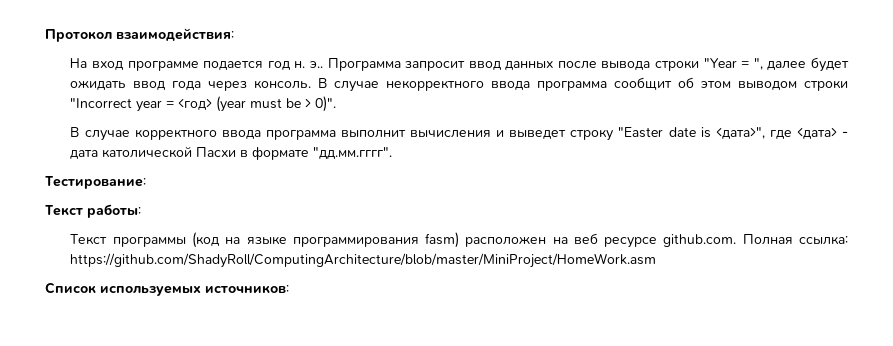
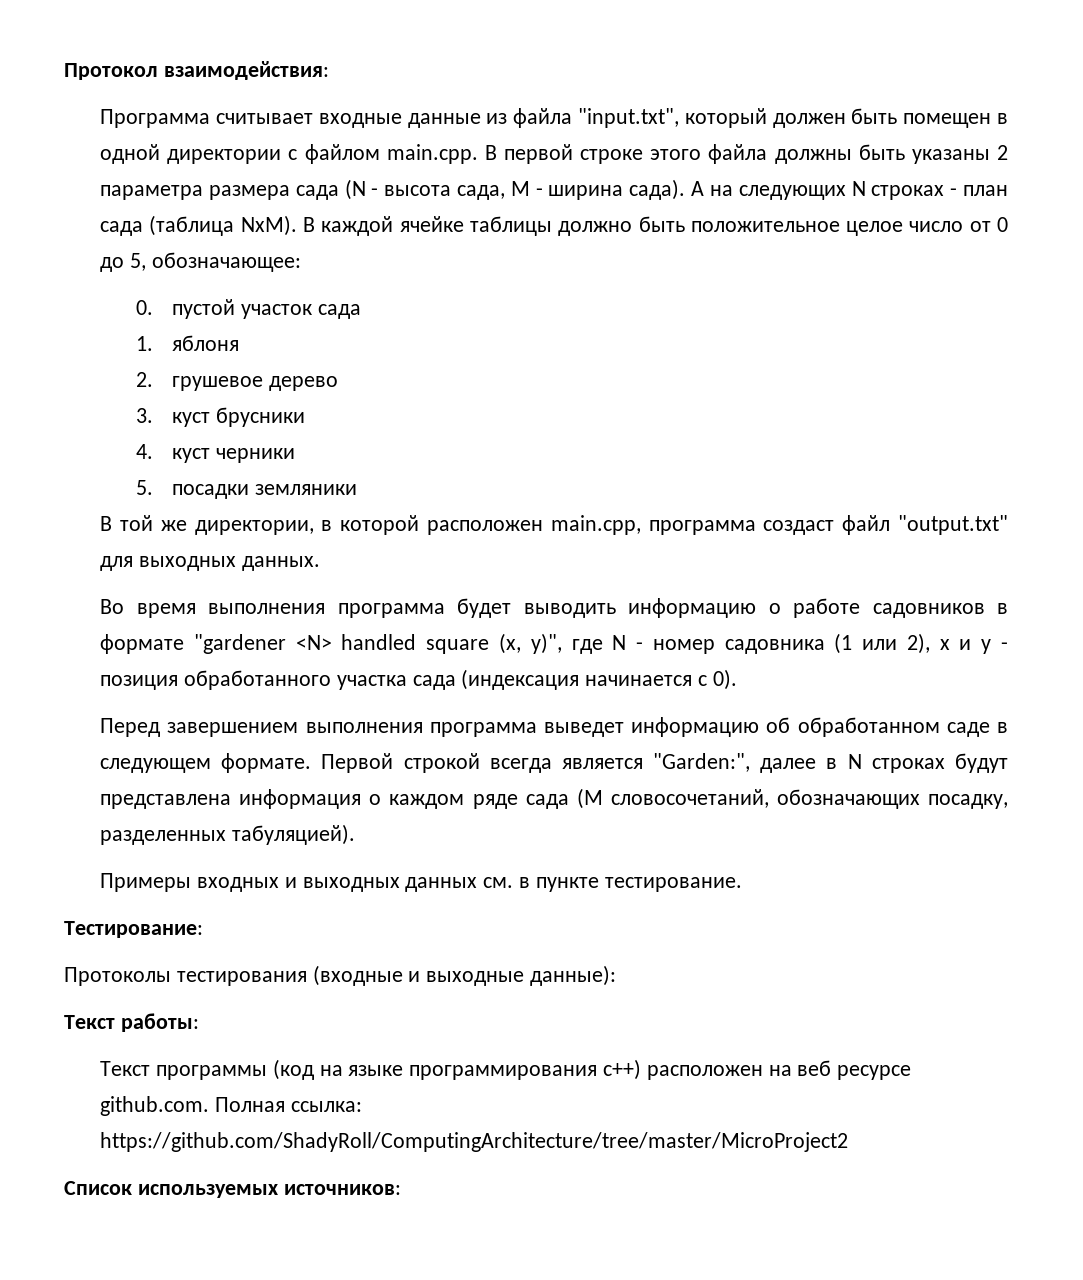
[70,57,849,72] [70,77,848,92] [70,96,337,112] [70,127,849,141] [70,146,393,160] [45,176,146,189] На вход программе подается год н. э.. Программа запросит ввод данных после вывода строки "Year = ", далее будет ожидать ввод года через консоль. В случае некорректного ввода программа сообщит об этом выводом строки "Incorrect year = <год> (year must be > 0)". // В случае корректного ввода программа выполнит вычисления и выведет строку "Easter date is <дата>", где <дата> - дата католической Пасхи в формате "дд.мм.гггг". // Тестирование: -> [100,108,1008,128] [100,144,1009,164] [100,179,1009,200] [100,215,1008,236] [100,252,301,272] [136,299,362,319] [136,335,240,351] [136,372,339,391] [136,407,306,427] [136,444,296,463] [136,480,358,499] [100,515,1008,535] [100,556,320,571] [100,598,1008,618] [100,633,1009,654] [100,669,737,690] [100,717,1008,737] [100,753,1008,773] [100,788,1008,809] [100,824,355,845] [100,873,742,892] [64,921,203,938] [64,965,617,986] Программа считывает входные данные из файла "input.txt", который должен быть помещен в одной директории с файлом main.cpp. В первой строке этого файла должны быть указаны 2 параметра размера сада (N - высота сада, M - ширина сада). А на следующих N строках - план сада (таблица NxM). В каждой ячейке таблицы должно быть положительное целое число от 0 до 5, обозначающее: // 0. пустой участок сада // 1. яблоня // 2. грушевое дерево // 3. куст брусники // 4. куст черники // 5. посадки земляники // В той же директории, в которой расположен main.cpp, программа создаст файл "output.txt" для выходных данных. // Во время выполнения программа будет выводить информацию о работе садовников в формате "gardener <N> handled square (x, y)", где N - номер садовника (1 или 2), x и y - позиция обработанного участка сада (индексация начинается с 0). // Перед завершением выполнения программа выведет информацию об обработанном саде в следующем формате. Первой строкой всегда является "Garden:", далее в N строках будут представлена информация о каждом ряде сада (M словосочетаний, обозначающих посадку, разделенных табуляцией). // Примеры входных и выходных данных см. в пункте тестирование. // Тестирование: // Протоколы тестирования (входные и выходные данные):
[425,232,460,248] fasm) -> [602,1059,641,1080] c++)
[70,253,657,268] https://github.com/ShadyRoll/ComputingArchitecture/blob/master/MiniProject/HomeWork.asm -> [100,1132,849,1152] https://github.com/ShadyRoll/ComputingArchitecture/tree/master/MicroProject2

